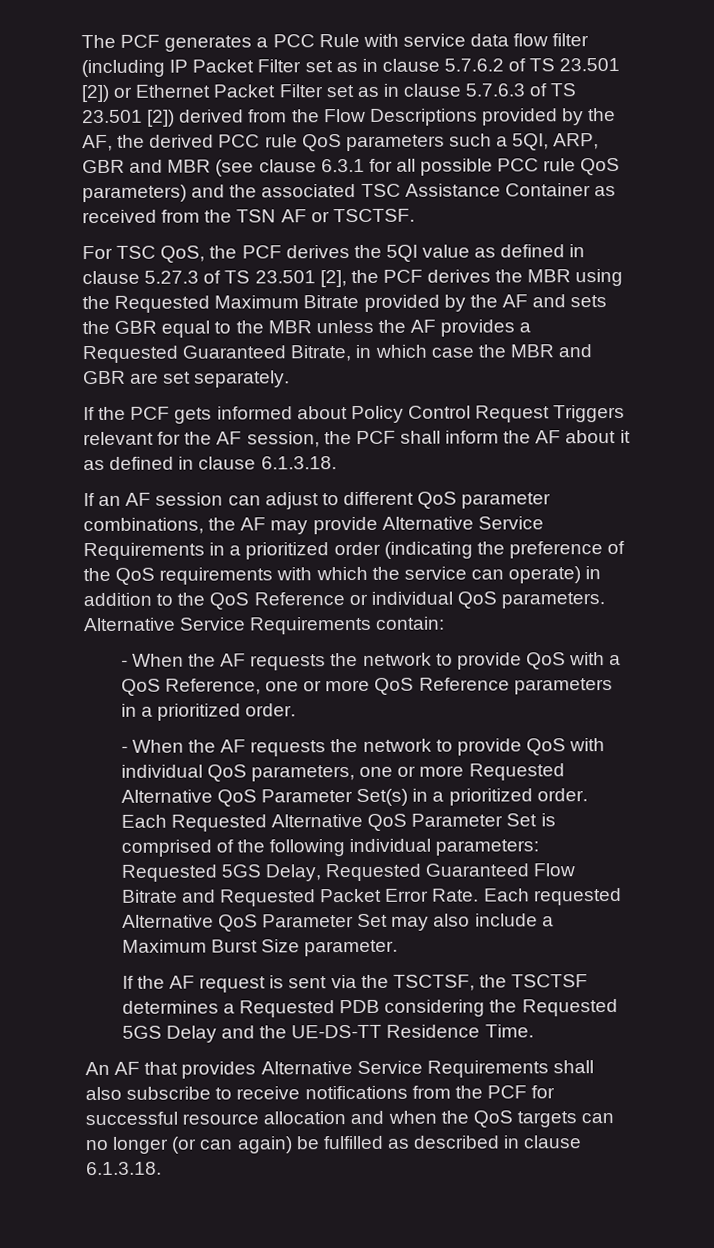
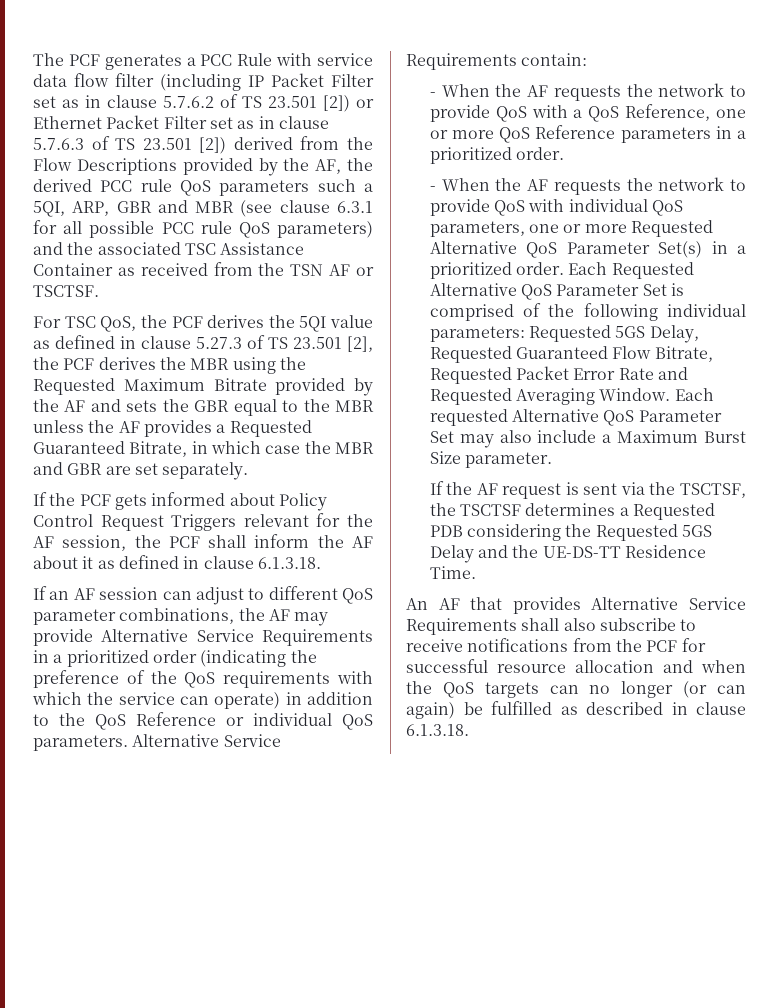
[121,889,216,903] Bitrate and -> [654,346,713,362] Bitrate,
[432,888,480,902] Rate. -> [618,367,689,380] [429,388,671,405] Rate and Requested Averaging Window.

